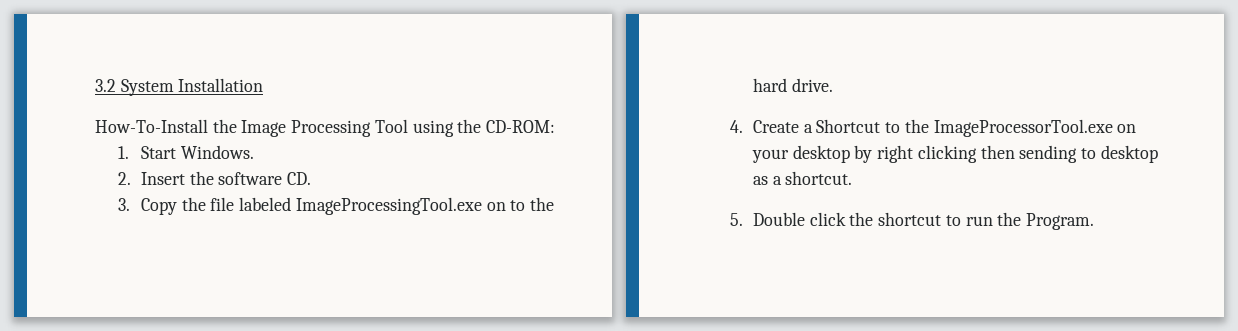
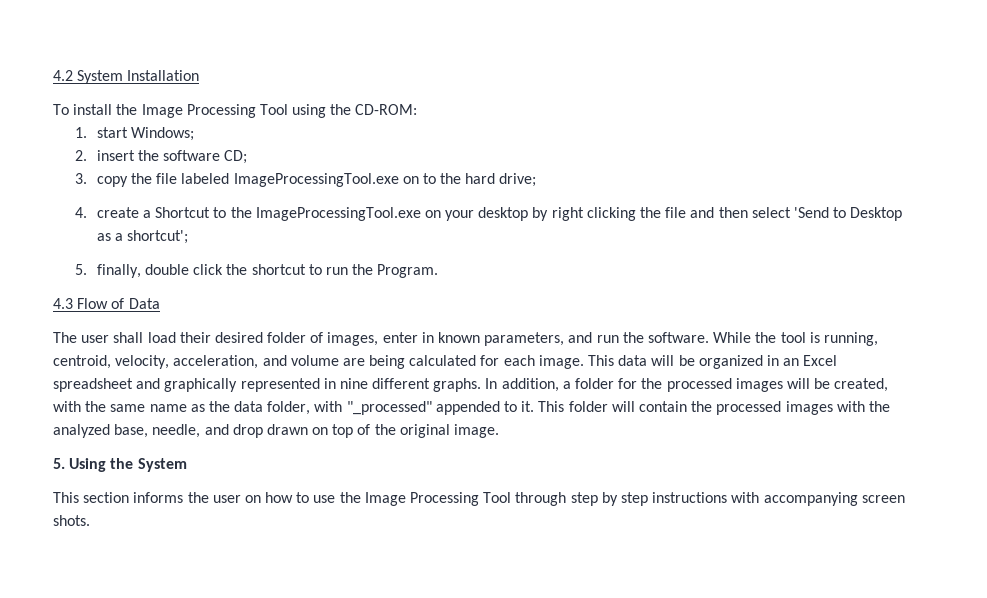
[95,79,116,92] 3.2 -> [53,70,73,81] 4.2
[95,119,208,133] How-To-Install -> [53,104,113,115] To install
[140,145,254,159] Start Windows. -> [96,127,194,141] start Windows;
[140,172,185,185] Insert -> [96,150,135,161] insert
[287,172,312,185] CD. -> [224,150,248,164] CD;
[140,198,177,215] Copy -> [96,176,128,187] copy
[791,78,833,92] drive. -> [499,173,537,187] drive;
[752,120,799,133] Create -> [96,207,139,218] create
[933,119,1113,137] ImageProcessorTool.exe -> [255,207,421,221] ImageProcessingTool.exe
[980,145,1158,163] then sending to desktop -> [640,207,903,221] the file and then select 'Send to Desktop
[785,171,853,185] [729,212,805,226] shortcut. // 5. Double -> [127,230,189,244] [74,264,189,278] shortcut'; // 5. finally, double
(1095, 221) none -> [53,298,160,309] [53,332,878,346] [53,355,838,369] [53,378,889,392] [53,401,890,415] [53,424,500,438] [53,458,187,472] [53,492,905,506] [53,515,90,526] // 4.3 Flow of Data // The user shall load their desired folder of images, enter in known parameters, and run the software. While the tool is running, centroid, velocity, acceleration, and volume are being calculated for each image. This data will be organized in an Excel spreadsheet and graphically represented in nine different graphs. In addition, a folder for the processed images will be created, with the same name as the data folder, with "_processed" appended to it. This folder will contain the processed images with the analyzed base, needle, and drop drawn on top of the original image. // 5. Using the System // This section informs the user on how to use the Image Processing Tool through step by step instructions with accompanying screen shots.

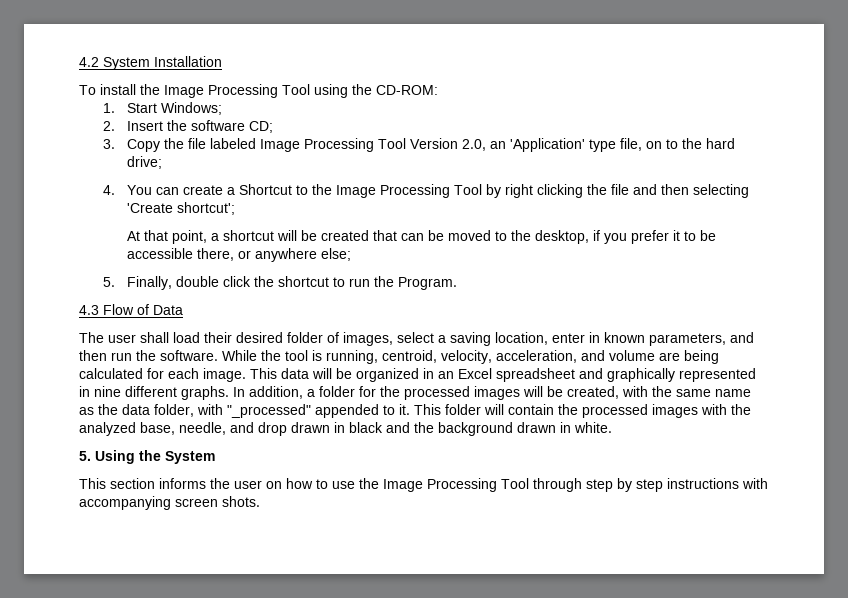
[96,127,128,138] start -> [127,103,158,113] Start
[96,150,135,161] insert -> [127,121,164,131] Insert
[96,176,128,187] copy -> [127,139,161,152] Copy
[233,173,399,187] ImageProcessingTool.exe -> [260,138,643,152] Image Processing Tool Version 2.0, an 'Application' type file,
(87, 212) none -> [127,185,180,195] You can
[255,207,529,221] ImageProcessingTool.exe on your desktop -> [336,184,483,198] Image Processing Tool
[751,207,903,221] [96,230,189,244] [74,264,141,278] select 'Send to Desktop as a shortcut'; // 5. finally, -> [693,184,750,198] [127,202,236,215] [127,230,717,244] [127,248,352,262] [103,276,173,290] selecting 'Create shortcut'; // At that point, a shortcut will be created that can be moved to the desktop, if you prefer it to be accessible there, or anywhere else; // 5. Finally,
(379, 339) none -> [397,332,548,346] select a saving location,
(593, 337) none -> [79,350,107,361] then
[312,424,500,438] on top of the original image. -> [334,422,612,436] in black and the background drawn in white.

